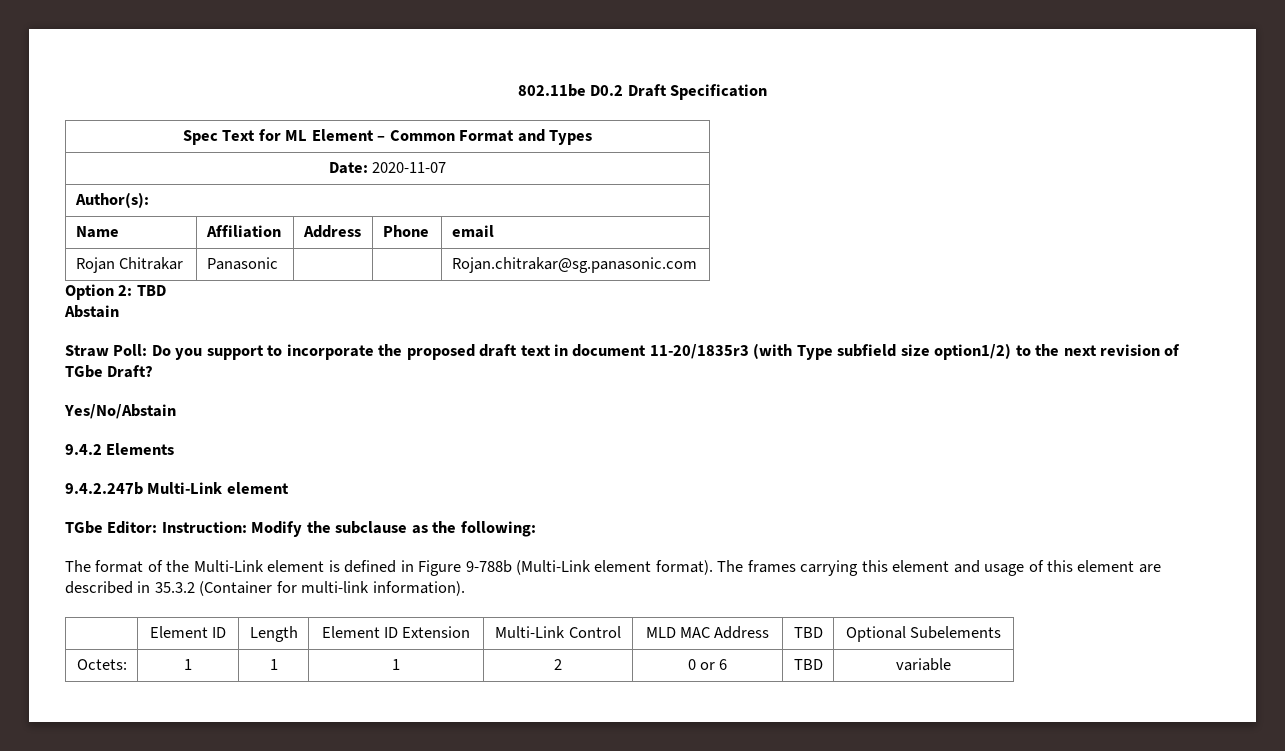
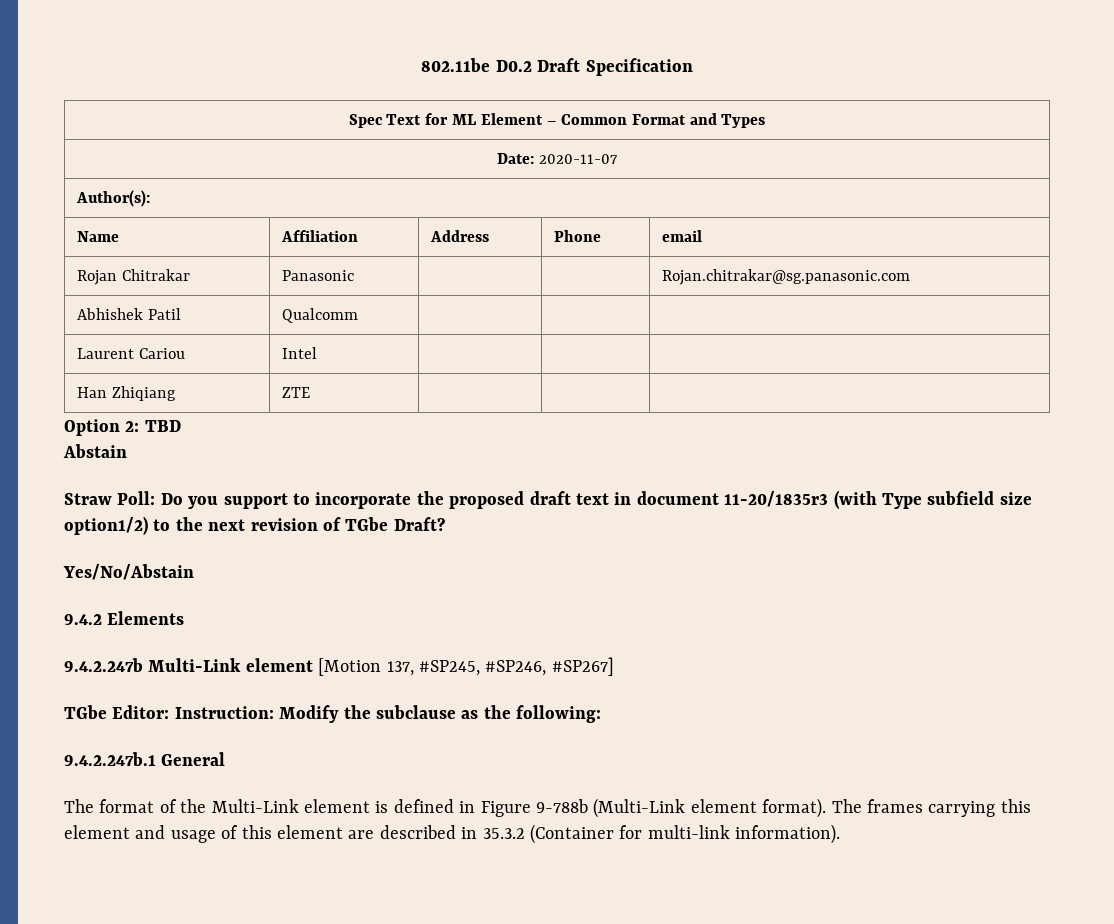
(697, 265) none -> [76,308,181,320] [281,308,358,323] [76,348,185,359] [281,347,317,359] [76,386,176,401] [281,387,310,398] // Abhishek Patil | Qualcomm | | | // Laurent Cariou | Intel | | | // Han Zhiqiang | ZTE | | |
(289, 488) none -> [318,657,614,676] [Motion 137, #SP245, #SP246, #SP267]
(536, 529) none -> [64,752,226,766] // 9.4.2.247b.1 General
[149,626,227,638] [249,626,298,642] [321,626,471,638] [495,626,621,638] [645,626,770,639] [793,627,823,638] [845,626,1002,642] [76,659,127,670] [184,659,192,670] [269,659,278,670] [392,659,400,670] [554,659,562,670] [687,659,728,670] [793,659,823,670] [896,658,951,671] // | Element ID | Length | Element ID Extension | Multi-Link Control | MLD MAC Address | TBD | Optional Subelements // Octets: | 1 | 1 | 1 | 2 | 0 or 6 | TBD | variable -> (841, 834) none

